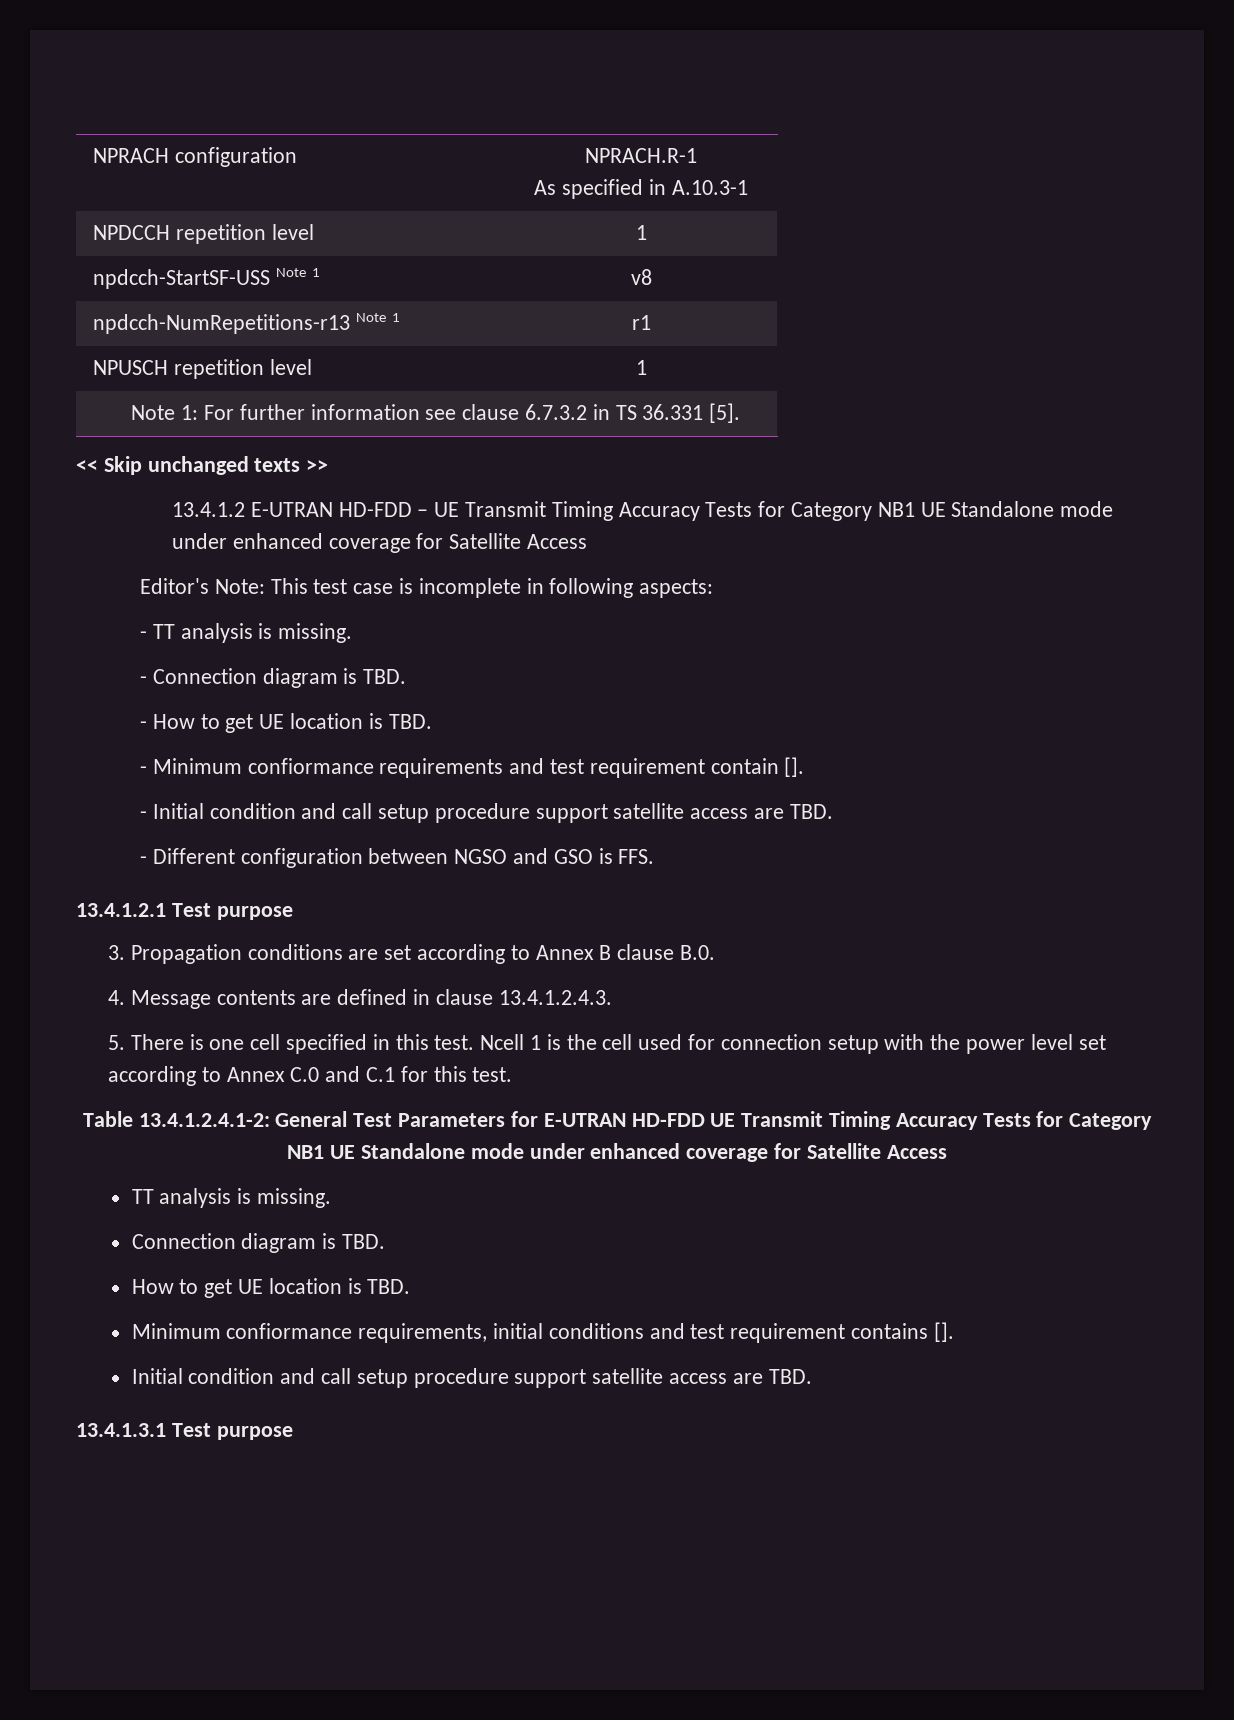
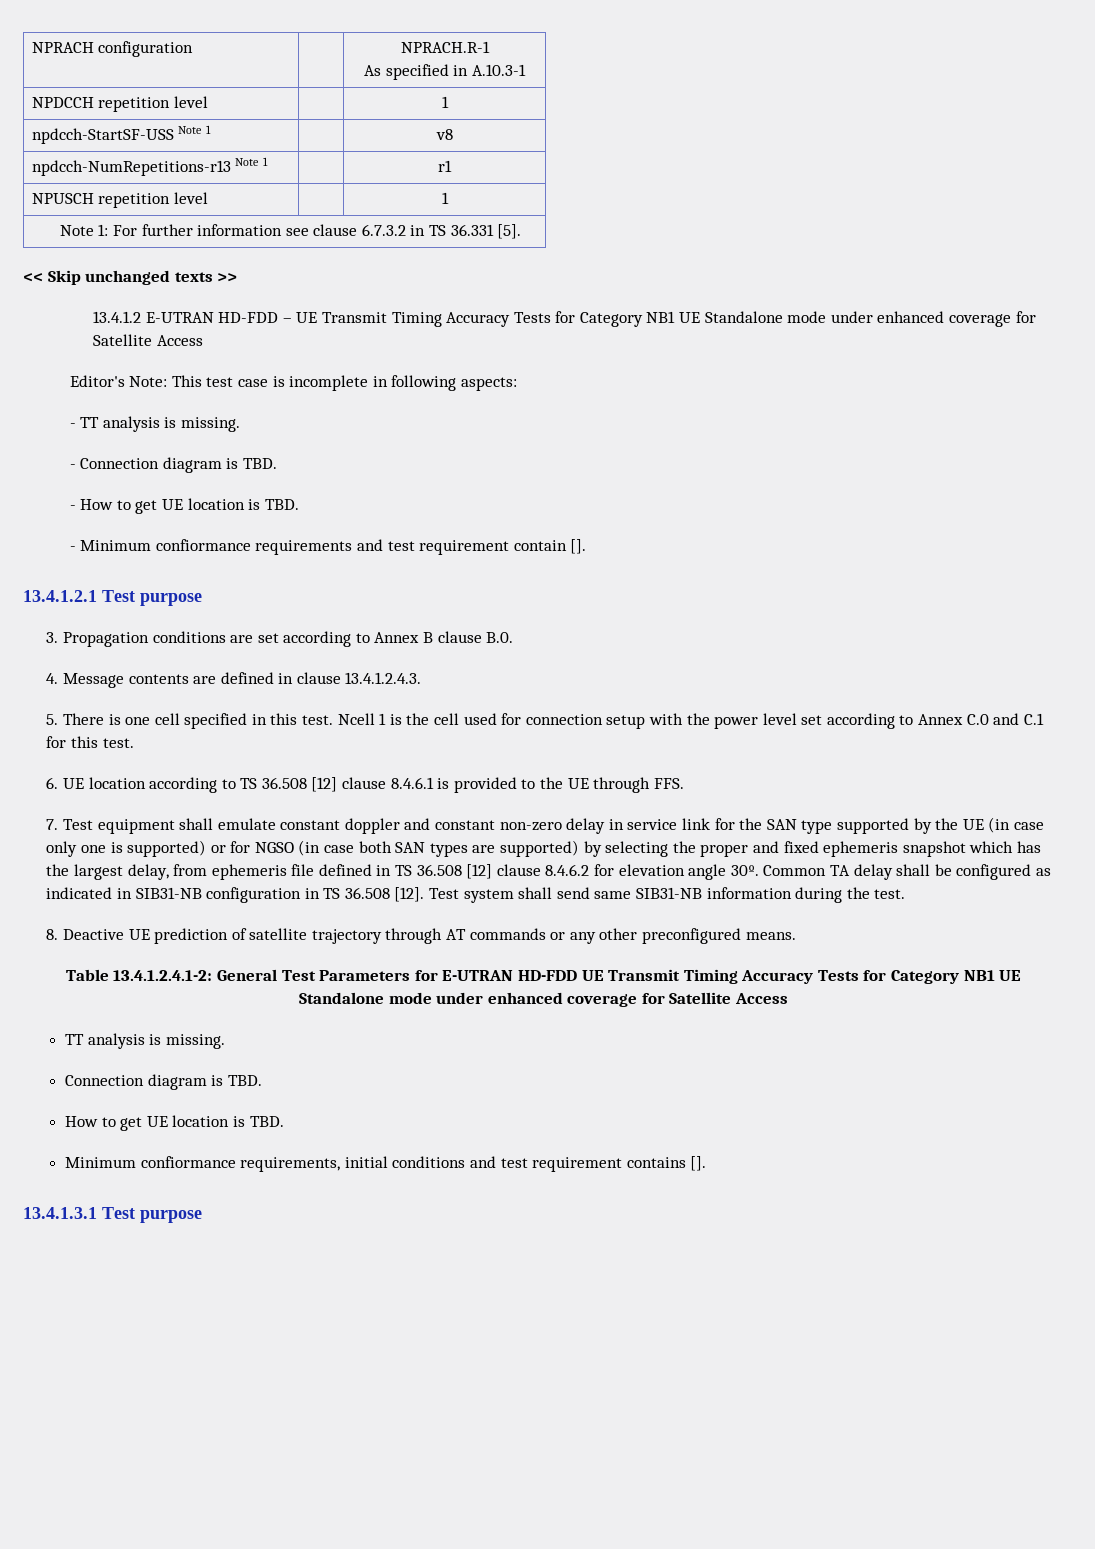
[139,803,833,823] [139,848,655,868] // - Initial condition and call setup procedure support satellite access are TBD. // - Different configuration between NGSO and GSO is FFS. -> (587, 546) none
(513, 1074) none -> [46,777,684,793] [46,817,1044,834] [46,840,1041,857] [46,864,1051,880] [46,887,906,903] [46,928,796,944] // 6. UE location according to TS 36.508 [12] clause 8.4.6.1 is provided to the UE through FFS. // 7. Test equipment shall emulate constant doppler and constant non-zero delay in service link for the SAN type supported by the UE (in case only one is supported) or for NGSO (in case both SAN types are supported) by selecting the proper and fixed ephemeris snapshot which has the largest delay, from ephemeris file defined in TS 36.508 [12] clause 8.4.6.2 for elevation angle 30º. Common TA delay shall be configured as indicated in SIB31-NB configuration in TS 36.508 [12]. Test system shall send same SIB31-NB information during the test. // 8. Deactive UE prediction of satellite trajectory through AT commands or any other preconfigured means.
[131,1368,812,1388] // Initial condition and call setup procedure support satellite access are TBD. -> (707, 1163) none

